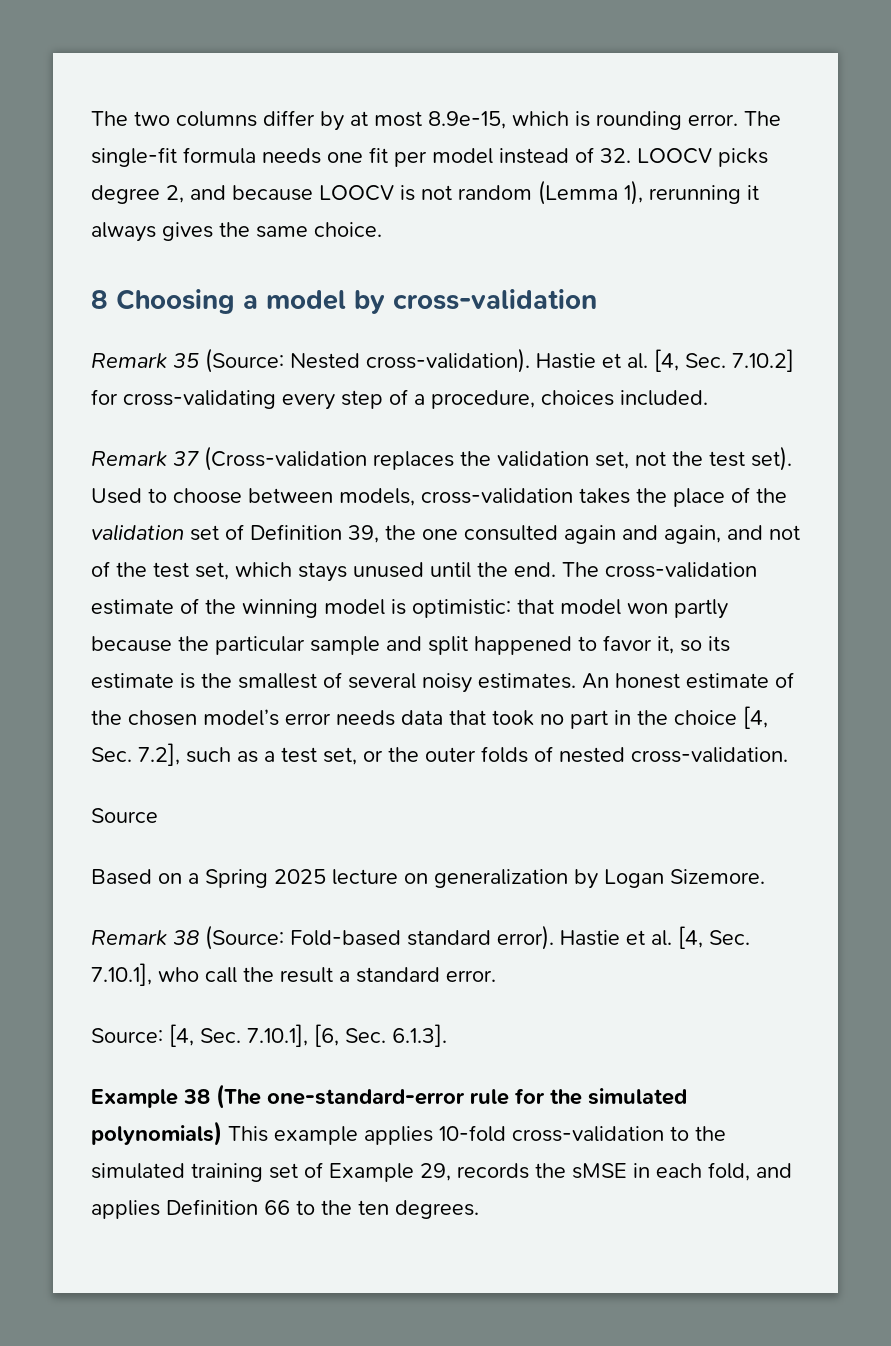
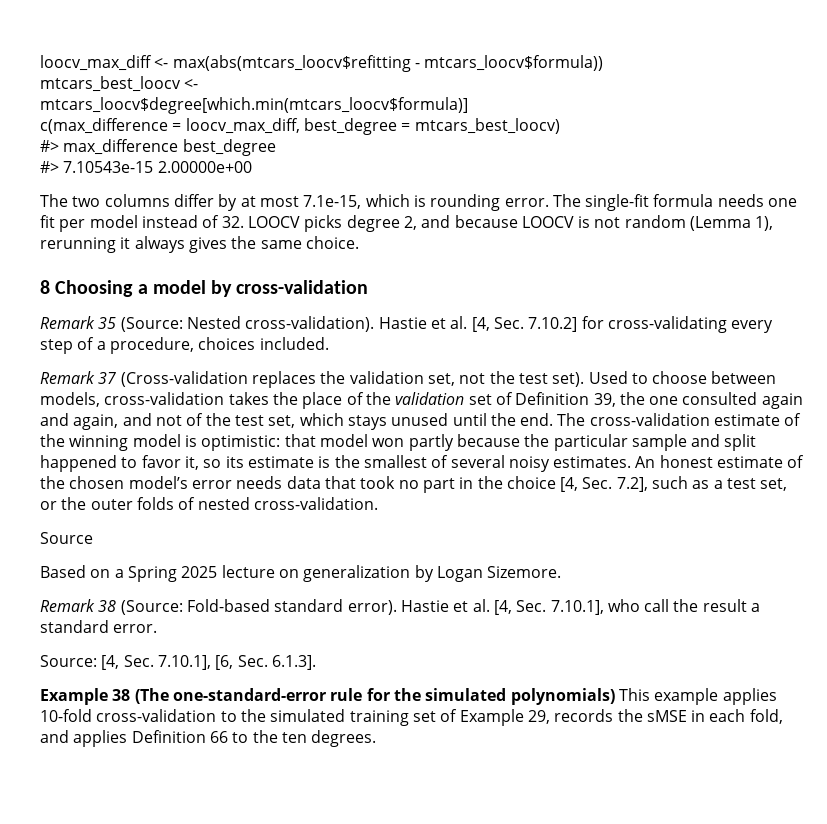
(91, 118) none -> [40,55,604,72] [40,76,199,92] [40,97,468,114] [40,118,560,135] [40,139,276,156] [40,161,252,173] loocv_max_diff <- max(abs(mtcars_loocv$refitting - mtcars_loocv$formula)) // mtcars_best_loocv <- // mtcars_loocv$degree[which.min(mtcars_loocv$formula)] // c(max_difference = loocv_max_diff, best_degree = mtcars_best_loocv) // #> max_difference best_degree // #> 7.10543e-15 2.00000e+00 //
[428,111,506,129] 8.9e-15, -> [303,195,362,209] 7.1e-15,

